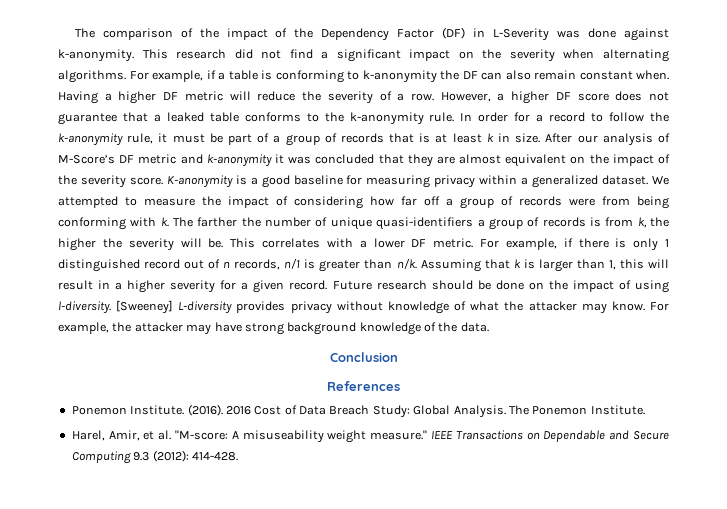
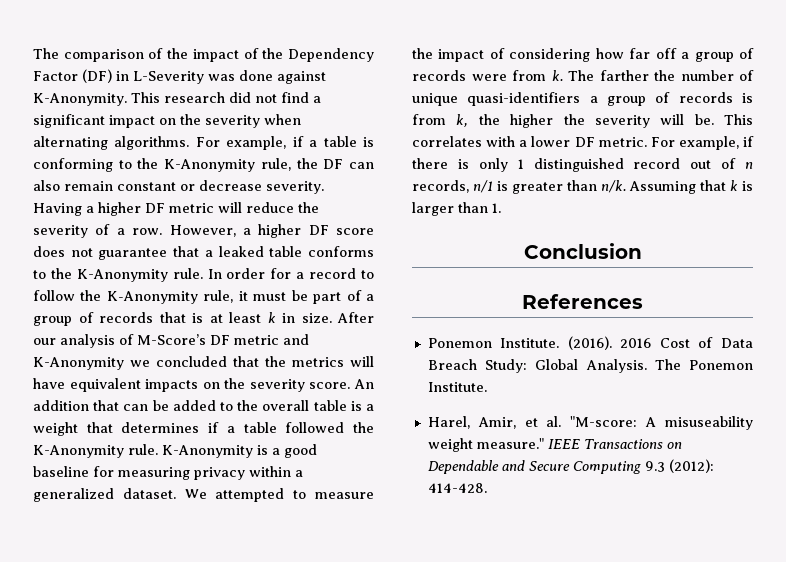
[58,49,134,62] k-anonymity. -> [33,93,127,106] K-Anonymity.
[362,70,437,83] k-anonymity -> [137,158,291,172] the K-Anonymity rule,
[636,70,669,80] when. -> [180,180,324,194] or decrease severity.
[349,112,424,125] k-anonymity -> [76,269,168,282] K-Anonymity
[58,133,123,146] k-anonymity -> [106,291,198,304] K-Anonymity
[206,154,670,167] [58,175,233,188] k-anonymity it was concluded that they are almost equivalent on the impact of the severity score. K-anonymity -> [33,356,374,370] [33,378,374,392] [33,400,374,411] [33,422,375,436] [33,444,253,458] K-Anonymity we concluded that the metrics will have equivalent impacts on the severity score. An addition that can be added to the overall table is a weight that determines if a table followed the K-Anonymity rule. K-Anonymity
[637,196,669,209] [58,217,157,230] being conforming with -> (546, 75) none
[608,259,669,270] [58,280,669,293] [58,300,669,314] [58,322,489,335] 1, this will result in a higher severity for a given record. Future research should be done on the impact of using l-diversity. [Sweeney] L-diversity provides privacy without knowledge of what the attacker may know. For example, the attacker may have strong background knowledge of the data. -> [492,203,501,213] 1.

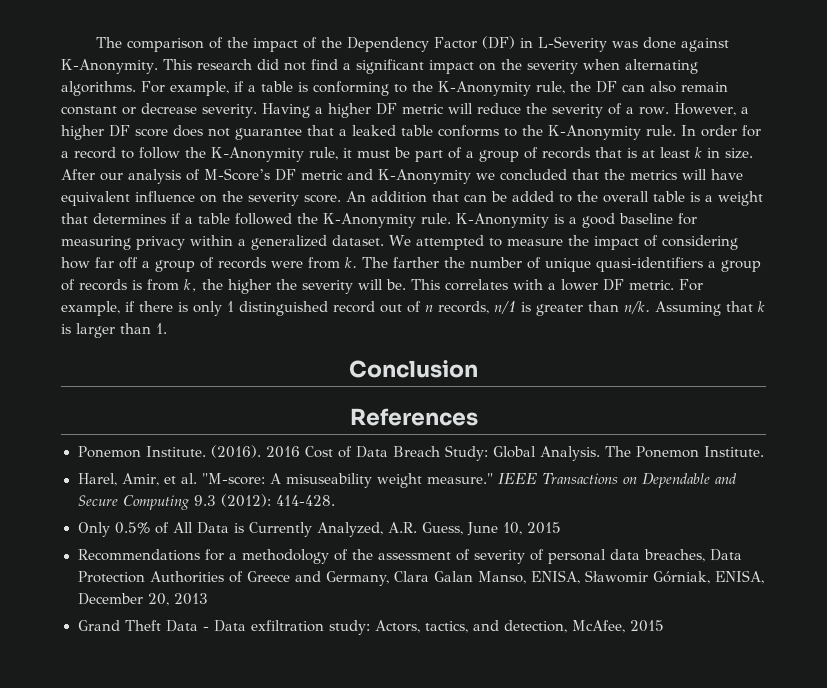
[145,379,199,392] impacts -> [135,191,195,202] influence
(487, 488) none -> [77,522,561,537] [77,549,742,564] [77,570,765,586] [77,593,208,606] [77,620,664,635] // Only 0.5% of All Data is Currently Analyzed, A.R. Guess, June 10, 2015 // Recommendations for a methodology of the assessment of severity of personal data breaches, Data Protection Authorities of Greece and Germany, Clara Galan Manso, ENISA, Sławomir Górniak, ENISA, December 20, 2013 // Grand Theft Data - Data exfiltration study: Actors, tactics, and detection, McAfee, 2015

